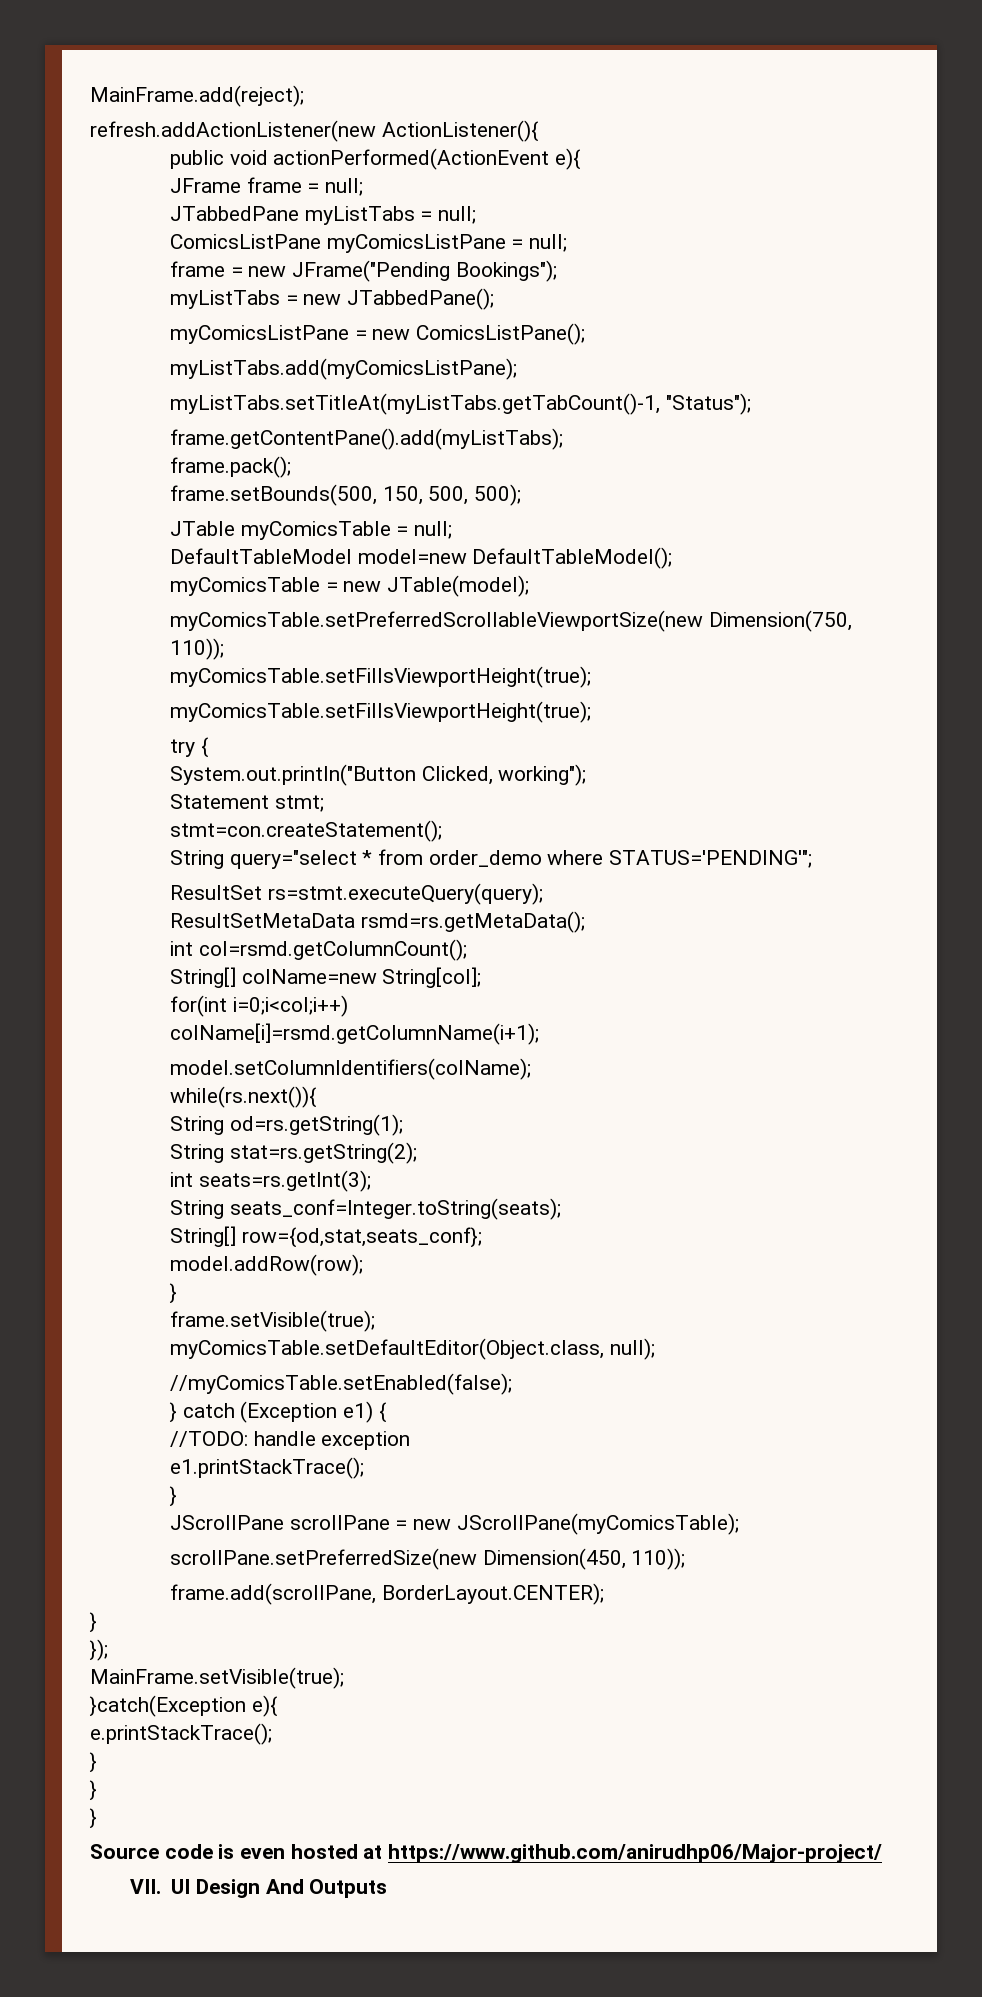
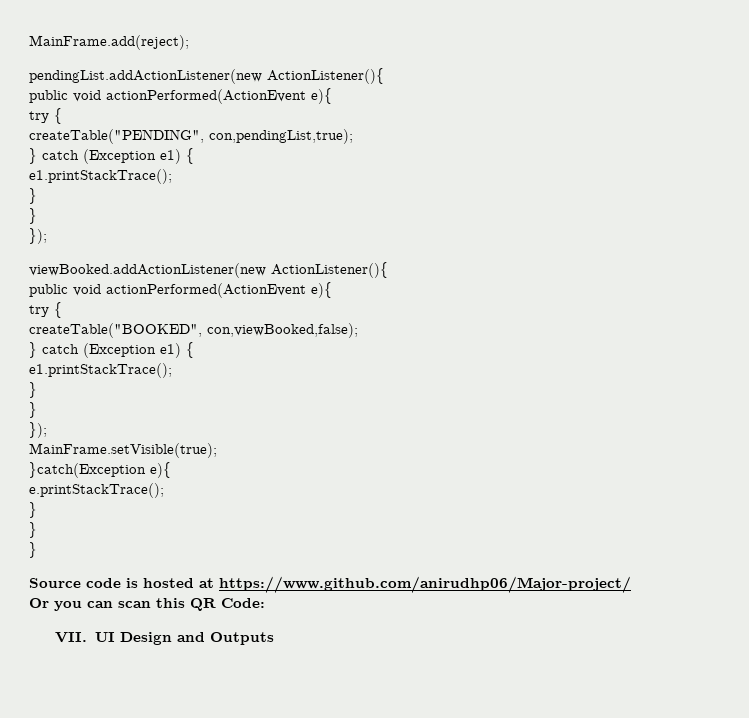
[90,120,539,142] [169,148,581,170] [169,177,363,196] [169,206,476,225] [169,234,567,253] [169,260,557,282] [169,288,494,310] [169,323,585,345] [169,358,517,380] [169,393,751,415] [169,428,563,450] [169,456,291,478] [169,484,521,506] [169,521,452,540] [169,547,673,569] [169,575,529,597] [169,610,852,632] [169,638,224,660] [169,666,591,688] [169,701,591,723] [169,737,209,758] [169,764,587,786] [169,794,324,812] [169,820,442,842] [169,849,812,869] [169,883,543,905] [169,911,585,933] [169,939,467,961] [169,967,482,988] [169,995,348,1017] [169,1023,539,1045] [169,1058,531,1080] [169,1086,317,1108] [169,1114,403,1136] [169,1142,417,1164] [169,1170,371,1192] [169,1198,561,1220] [169,1226,482,1248] [169,1254,363,1276] [168,1283,177,1304] [169,1310,375,1332] [169,1338,655,1360] [169,1373,512,1395] [168,1401,387,1423] [169,1431,411,1450] [169,1457,364,1479] [168,1486,177,1507] [169,1513,739,1535] [169,1548,686,1570] [169,1583,604,1605] refresh.addActionListener(new ActionListener(){ // public void actionPerformed(ActionEvent e){ // JFrame frame = null; // JTabbedPane myListTabs = null; // ComicsListPane myComicsListPane = null; // frame = new JFrame("Pending Bookings"); // myListTabs = new JTabbedPane(); // myComicsListPane = new ComicsListPane(); // myListTabs.add(myComicsListPane); // myListTabs.setTitleAt(myListTabs.getTabCount()-1, "Status"); // frame.getContentPane().add(myListTabs); // frame.pack(); // frame.setBounds(500, 150, 500, 500); // JTable myComicsTable = null; // DefaultTableModel model=new DefaultTableModel(); // myComicsTable = new JTable(model); // myComicsTable.setPreferredScrollableViewportSize(new Dimension(750, 110)); // myComicsTable.setFillsViewportHeight(true); // myComicsTable.setFillsViewportHeight(true); // try { // System.out.println("Button Clicked, working"); // Statement stmt; // stmt=con.createStatement(); // String query="select * from order_demo where STATUS='PENDING'"; // ResultSet rs=stmt.executeQuery(query); // ResultSetMetaData rsmd=rs.getMetaData(); // int col=rsmd.getColumnCount(); // String[] colName=new String[col]; // for(int i=0;i<col;i++) // colName[i]=rsmd.getColumnName(i+1); // model.setColumnIdentifiers(colName); // while(rs.next()){ // String od=rs.getString(1); // String stat=rs.getString(2); // int seats=rs.getInt(3); // String seats_conf=Integer.toString(seats); // String[] row={od,stat,seats_conf}; // model.addRow(row); // } // frame.setVisible(true); // myComicsTable.setDefaultEditor(Object.class, null); // //myComicsTable.setEnabled(false); // } catch (Exception e1) { // //TODO: handle exception // e1.printStackTrace(); // } // JScrollPane scrollPane = new JScrollPane(myComicsTable); // scrollPane.setPreferredSize(new Dimension(450, 110)); // frame.add(scrollPane, BorderLayout.CENTER); -> [29,68,384,84] [29,88,332,104] [29,108,62,124] [29,129,353,144] [29,148,194,164] [29,169,172,184] [29,188,37,204] [29,208,37,224] [29,228,47,244] [29,262,388,278] [29,282,332,298] [29,302,62,318] [29,323,358,338] [29,342,194,358] [29,363,172,378] [29,382,37,398] pendingList.addActionListener(new ActionListener(){ // public void actionPerformed(ActionEvent e){ // try { // createTable("PENDING", con,pendingList,true); // } catch (Exception e1) { // e1.printStackTrace(); // } // } // }); // viewBooked.addActionListener(new ActionListener(){ // public void actionPerformed(ActionEvent e){ // try { // createTable("BOOKED", con,viewBooked,false); // } catch (Exception e1) { // e1.printStackTrace(); // }
[240,1848,286,1859] even -> (138, 583) none
(883, 1853) none -> [29,598,265,611] // Or you can scan this QR Code:
[265,1879,304,1894] And -> [176,632,205,642] and

